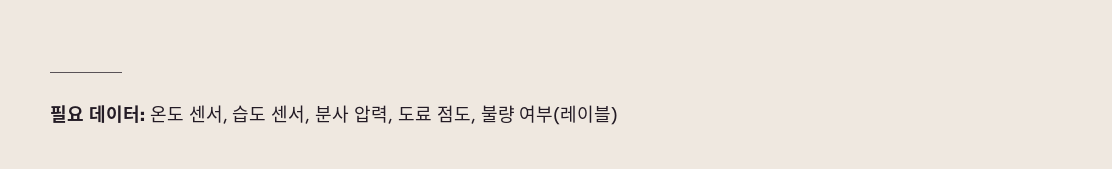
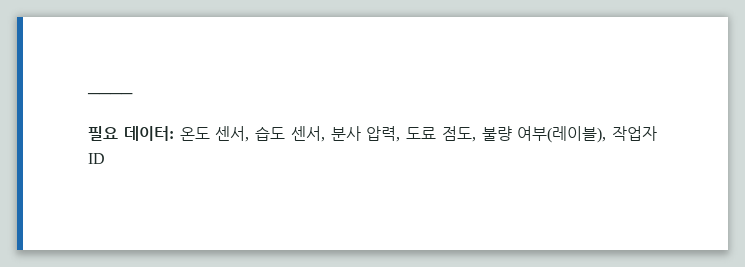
[519,105,619,125] 여부(레이블) -> [517,126,657,143] [88,153,105,164] 여부(레이블), 작업자 ID

